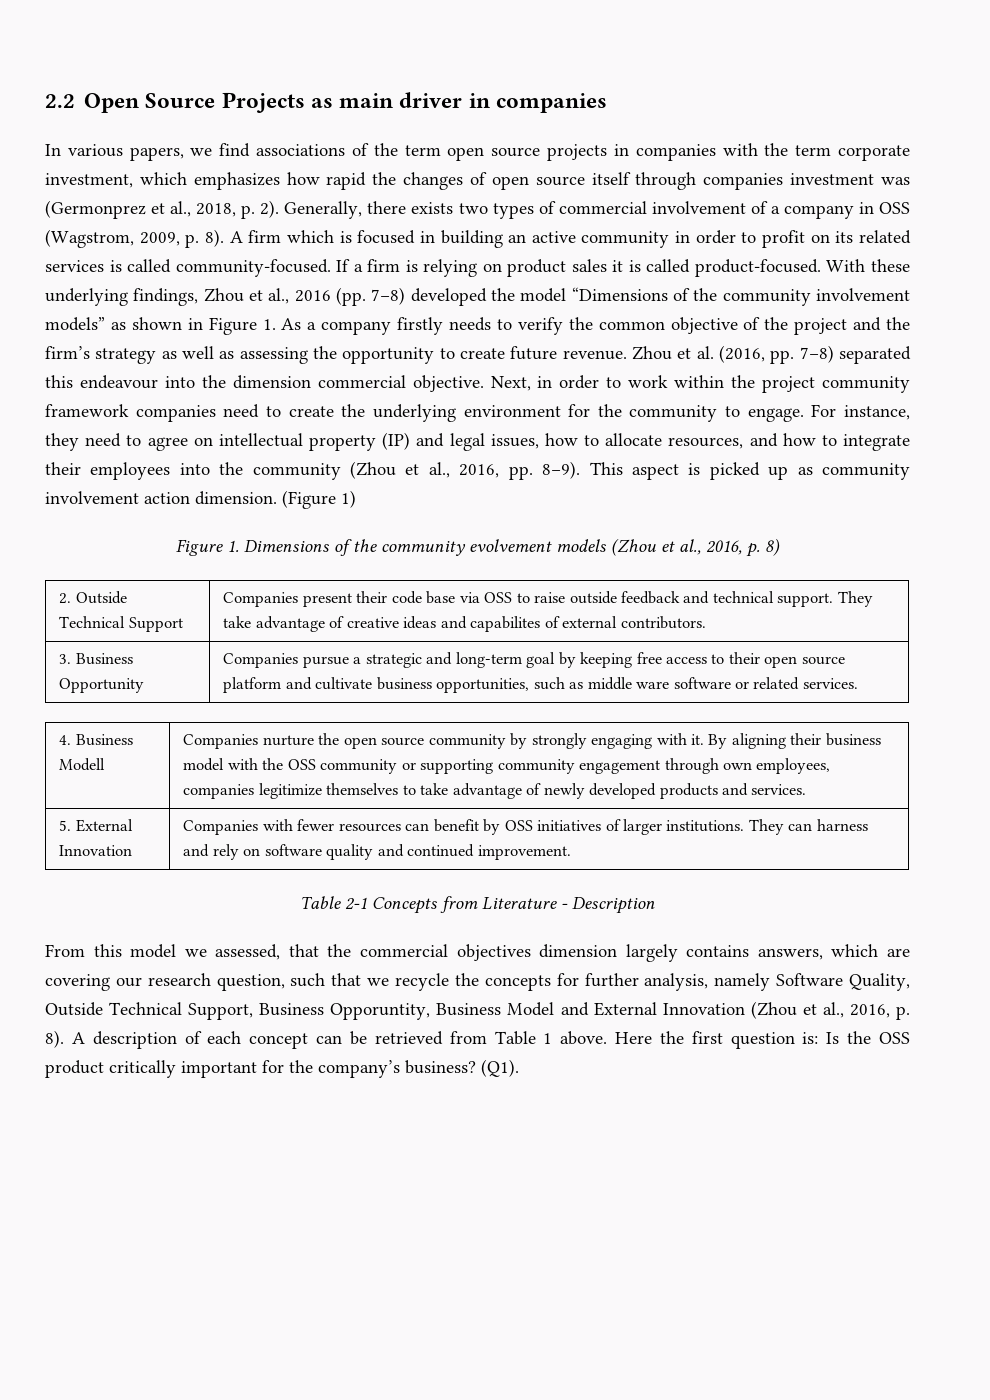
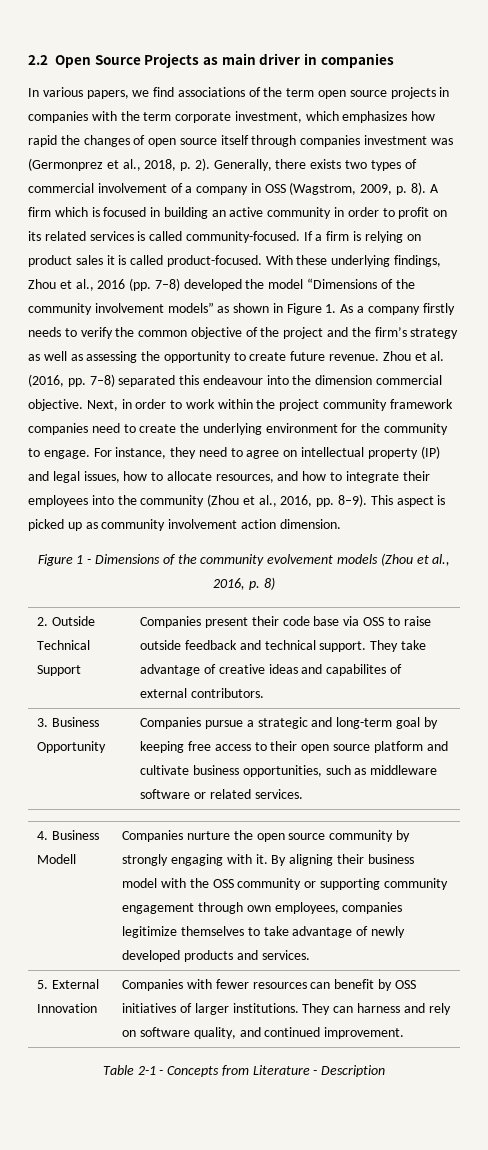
[282,490,356,509] [176,539,239,556] (Figure 1) // Figure 1. -> [37,554,92,566] // Figure 1 -
[587,677,670,690] middle ware -> [370,765,438,775] middleware
[326,844,374,860] quality -> [193,1027,236,1039] quality,
(367, 903) none -> [159,1070,164,1075] -
[45,944,910,962] [45,973,911,991] [45,1001,910,1020] [45,1030,911,1049] [45,1059,519,1078] // From this model we assessed, that the commercial objectives dimension largely contains answers, which are covering our research question, such that we recycle the concepts for further analysis, namely Software Quality, Outside Technical Support, Business Opporuntity, Business Model and External Innovation (Zhou et al., 2016, p. 8). A description of each concept can be retrieved from Table 1 above. Here the first question is: Is the OSS product critically important for the company’s business? (Q1). -> (386, 1071) none

